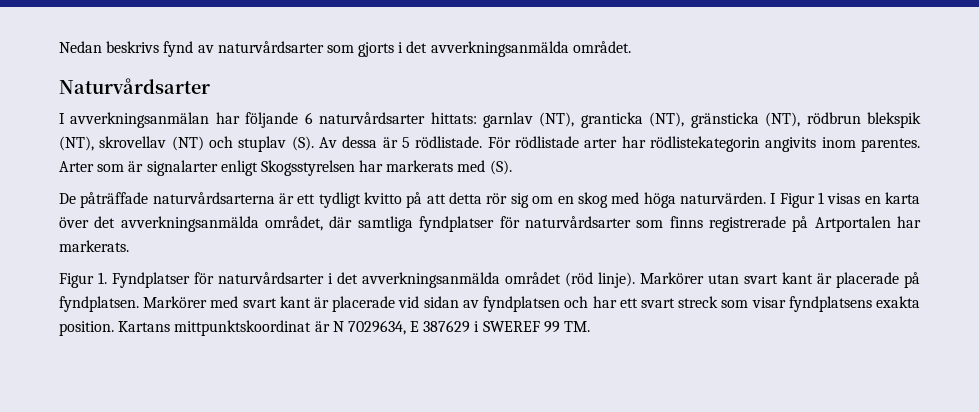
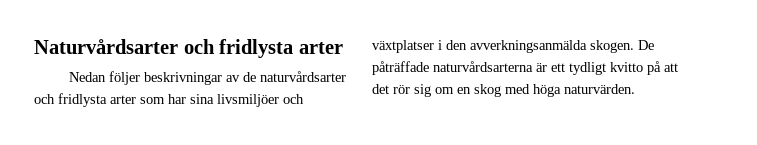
[59,41,631,57] [59,78,210,94] [59,112,922,128] [59,136,921,152] [59,160,512,176] Nedan beskrivs fynd av naturvårdsarter som gjorts i det avverkningsanmälda området. // Naturvårdsarter // I avverkningsanmälan har följande 6 naturvårdsarter hittats: garnlav (NT), granticka (NT), gränsticka (NT), rödbrun blekspik (NT), skrovellav (NT) och stuplav (S). Av dessa är 5 rödlistade. För rödlistade arter har rödlistekategorin angivits inom parentes. Arter som är signalarter enligt Skogsstyrelsen har markerats med (S). // -> [34,39,343,58] [68,71,346,85] [34,93,304,107] [372,40,634,53] Naturvårdsarter och fridlysta arter // Nedan följer beskrivningar av de naturvårdsarter och fridlysta arter som har sina livsmiljöer och växtplatser i den avverkningsanmälda skogen.
[449,192,483,204] detta -> [372,84,389,94] det
[770,192,920,208] [59,216,921,232] [59,240,129,252] [59,272,920,288] [59,296,921,312] [59,320,591,336] I Figur 1 visas en karta över det avverkningsanmälda området, där samtliga fyndplatser för naturvårdsarter som finns registrerade på Artportalen har markerats. // Figur 1. Fyndplatser för naturvårdsarter i det avverkningsanmälda området (röd linje). Markörer utan svart kant är placerade på fyndplatsen. Markörer med svart kant är placerade vid sidan av fyndplatsen och har ett svart streck som visar fyndplatsens exakta position. Kartans mittpunktskoordinat är N 7029634, E 387629 i SWEREF 99 TM. -> (635, 89) none

